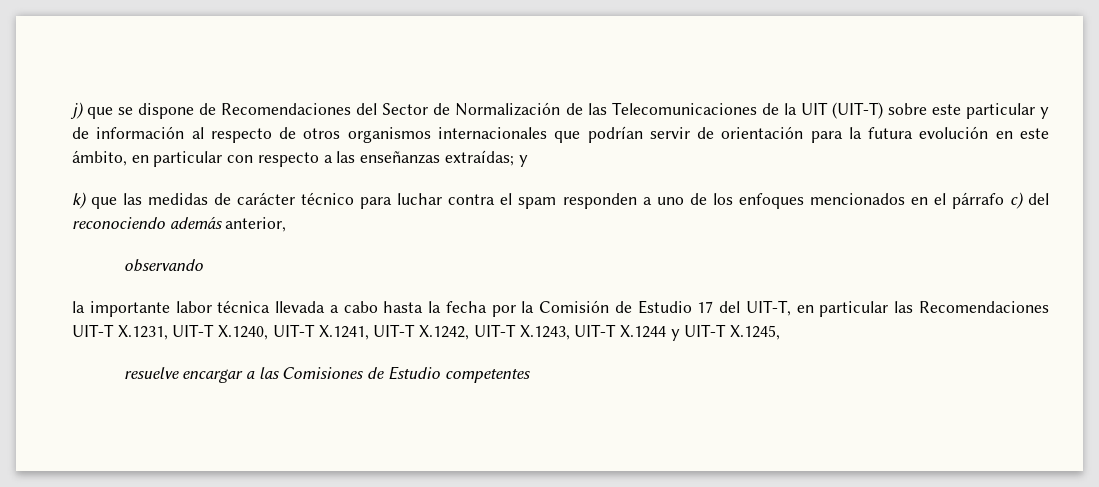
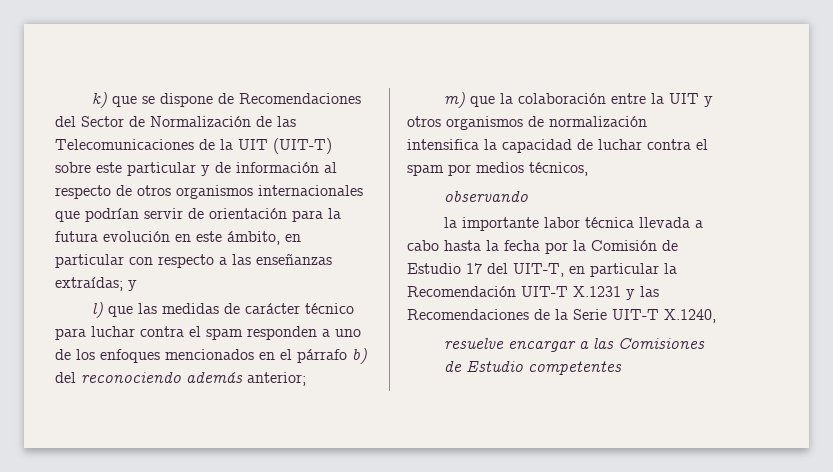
[70,102,84,119] j) -> [91,92,107,108] k)
[72,192,87,209] k) -> [91,302,103,318] l)
[1009,192,1024,209] c) -> [352,348,367,364] b)
[225,217,287,232] anterior, -> [247,372,306,386] [443,92,713,108] [407,116,647,130] [407,139,708,153] [407,162,588,176] anterior; // m) que la colaboración entre la UIT y otros organismos de normalización intensifica la capacidad de luchar contra el spam por medios técnicos,
[894,301,1050,313] [72,324,781,341] las Recomendaciones UIT-T X.1231, UIT-T X.1240, UIT-T X.1241, UIT-T X.1242, UIT-T X.1243, UIT-T X.1244 y UIT-T X.1245, -> [664,263,677,274] [407,286,659,300] [407,309,716,323] la Recomendación UIT-T X.1231 y las Recomendaciones de la Serie UIT-T X.1240,

